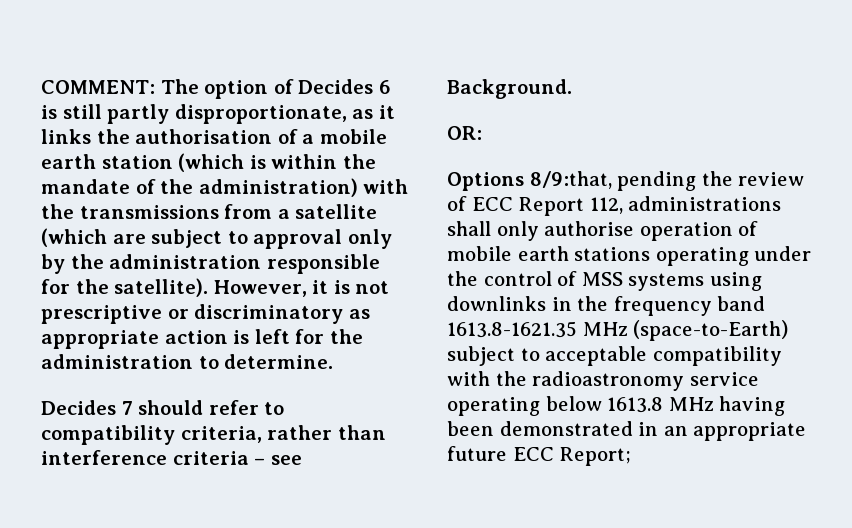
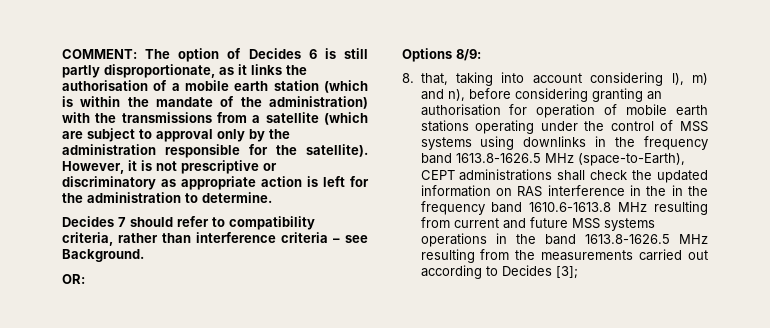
[529,171,805,191] [447,196,782,216] [447,221,635,241] 8/9:that, pending the review of ECC Report 112, administrations shall only authorise -> [456,49,481,61] [402,72,708,86] [420,88,662,102] [420,104,528,116] 8/9: // 8. that, taking into account considering l), m) and n), before considering granting an authorisation for
[447,320,789,341] [447,346,782,366] [447,371,759,391] [447,396,786,416] [447,421,807,441] [447,446,632,466] 1613.8-1621.35 MHz (space-to-Earth) subject to acceptable compatibility with the radioastronomy service operating below 1613.8 MHz having been demonstrated in an appropriate future ECC Report; -> [455,153,685,166] [420,169,708,183] [420,185,708,197] [420,201,708,215] [420,217,655,231] [420,233,708,247] [420,249,708,263] [420,265,578,279] 1613.8-1626.5 MHz (space-to-Earth), CEPT administrations shall check the updated information on RAS interference in the in the frequency band 1610.6-1613.8 MHz resulting from current and future MSS systems operations in the band 1613.8-1626.5 MHz resulting from the measurements carried out according to Decides [3];

